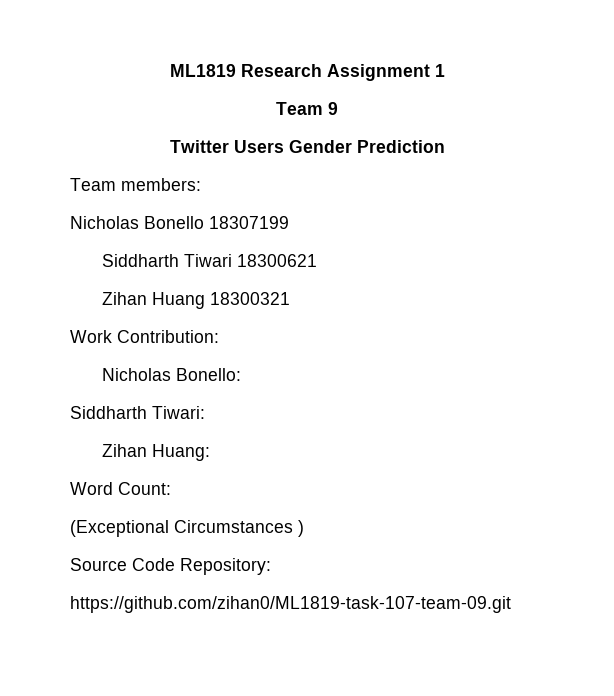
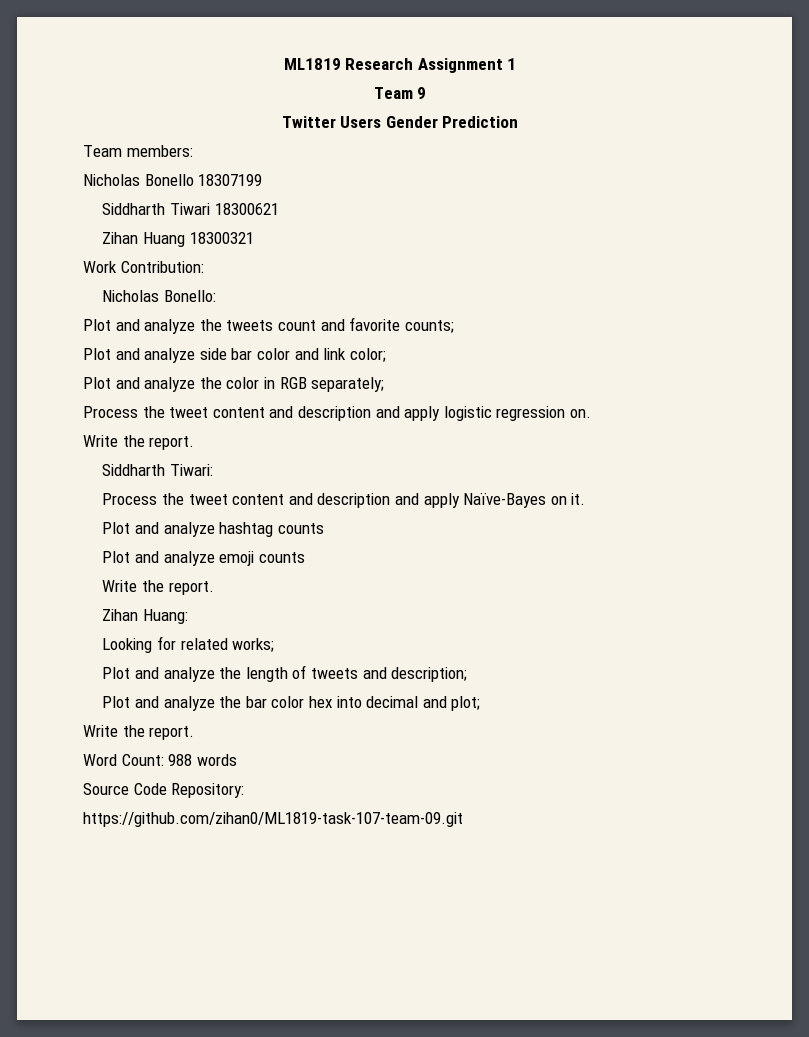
[70,406,205,419] [101,444,210,461] Siddharth Tiwari: // Zihan Huang: -> [83,317,454,334] [83,348,386,363] [83,377,385,392] [83,406,591,421] [83,435,195,450] [102,464,214,476] [102,493,586,508] [102,522,324,537] [102,551,305,566] [102,580,214,595] [102,609,189,624] [102,636,275,653] [102,665,468,682] [102,696,481,711] [83,725,195,740] Plot and analyze the tweets count and favorite counts; // Plot and analyze side bar color and link color; // Plot and analyze the color in RGB separately; // Process the tweet content and description and apply logistic regression on. // Write the report. // Siddharth Tiwari: // Process the tweet content and description and apply Naïve-Bayes on it. // Plot and analyze hashtag counts // Plot and analyze emoji counts // Write the report. // Zihan Huang: // Looking for related works; // Plot and analyze the length of tweets and description; // Plot and analyze the bar color hex into decimal and plot; // Write the report.
[70,520,304,537] // (Exceptional Circumstances ) -> [168,754,237,766] 988 words

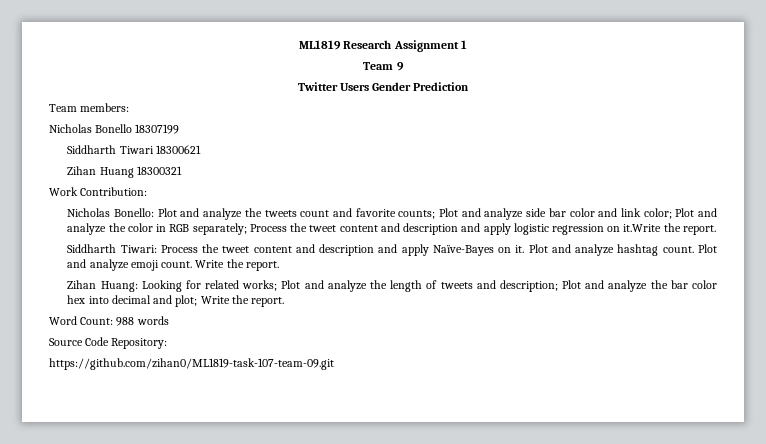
(217, 296) // -> (155, 212) none
(454, 326) // -> (436, 214) none
(386, 355) // -> (672, 213) none
(385, 384) // -> (247, 229) none
[569,409,591,418] [83,435,118,447] on. // Write -> [607,224,662,232] on it.Write
(214, 470) // -> (157, 249) none
(586, 499) // -> (525, 249) none
[277,523,324,534] counts // -> [662,246,694,253] count.
[258,552,305,563] counts // -> [161,261,193,268] count.
(189, 616) // -> (138, 286) none
(275, 645) // -> (278, 285) none
(468, 674) // -> (558, 286) none
(481, 703) // -> (198, 301) none

